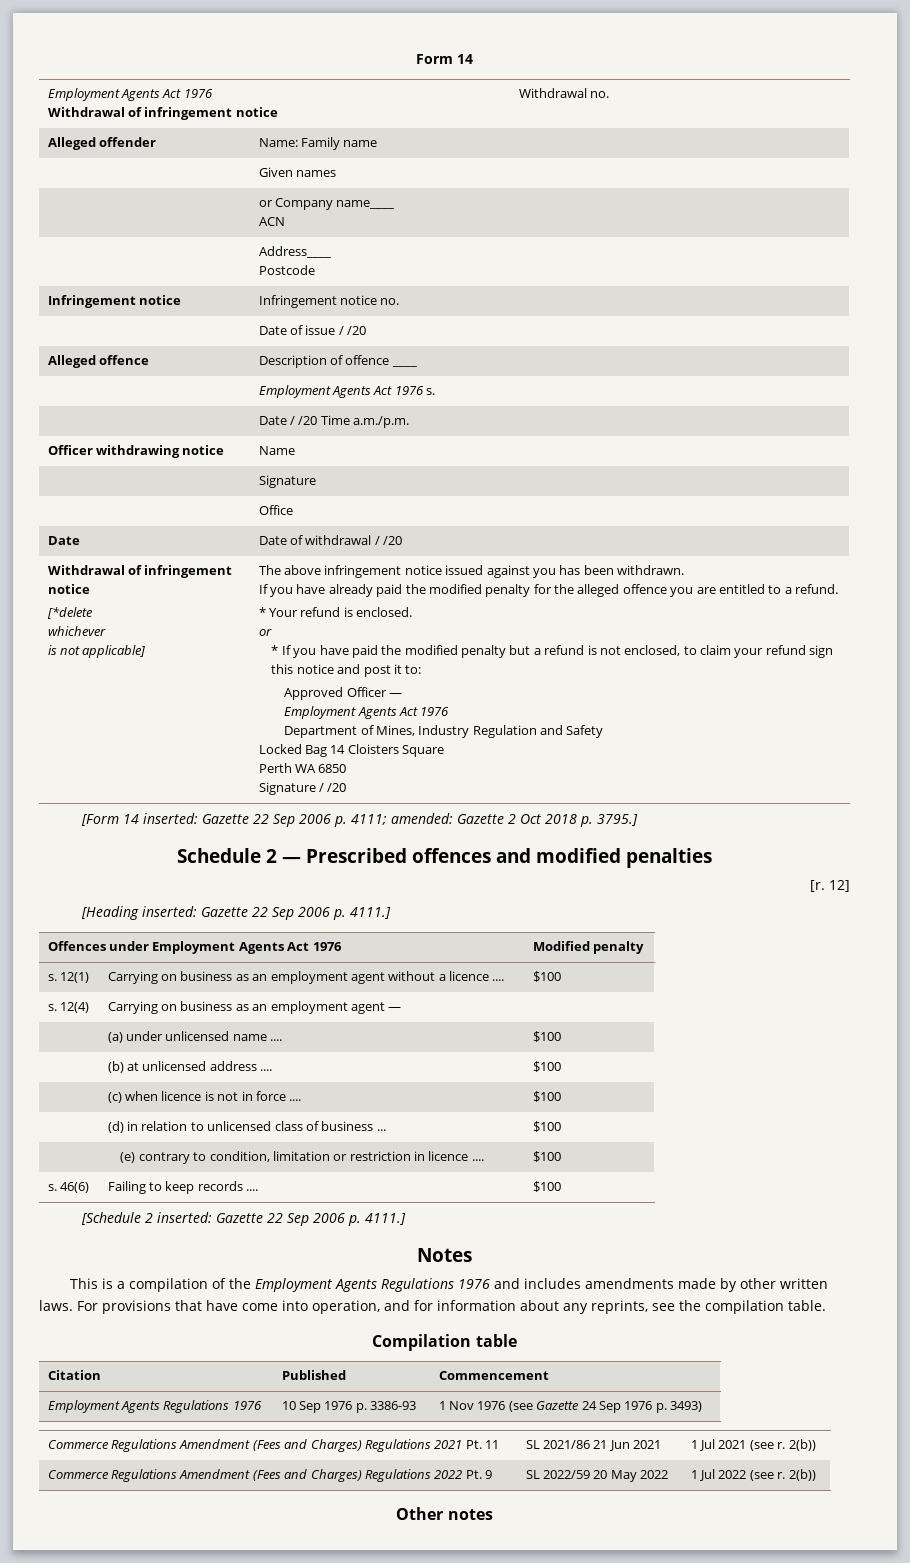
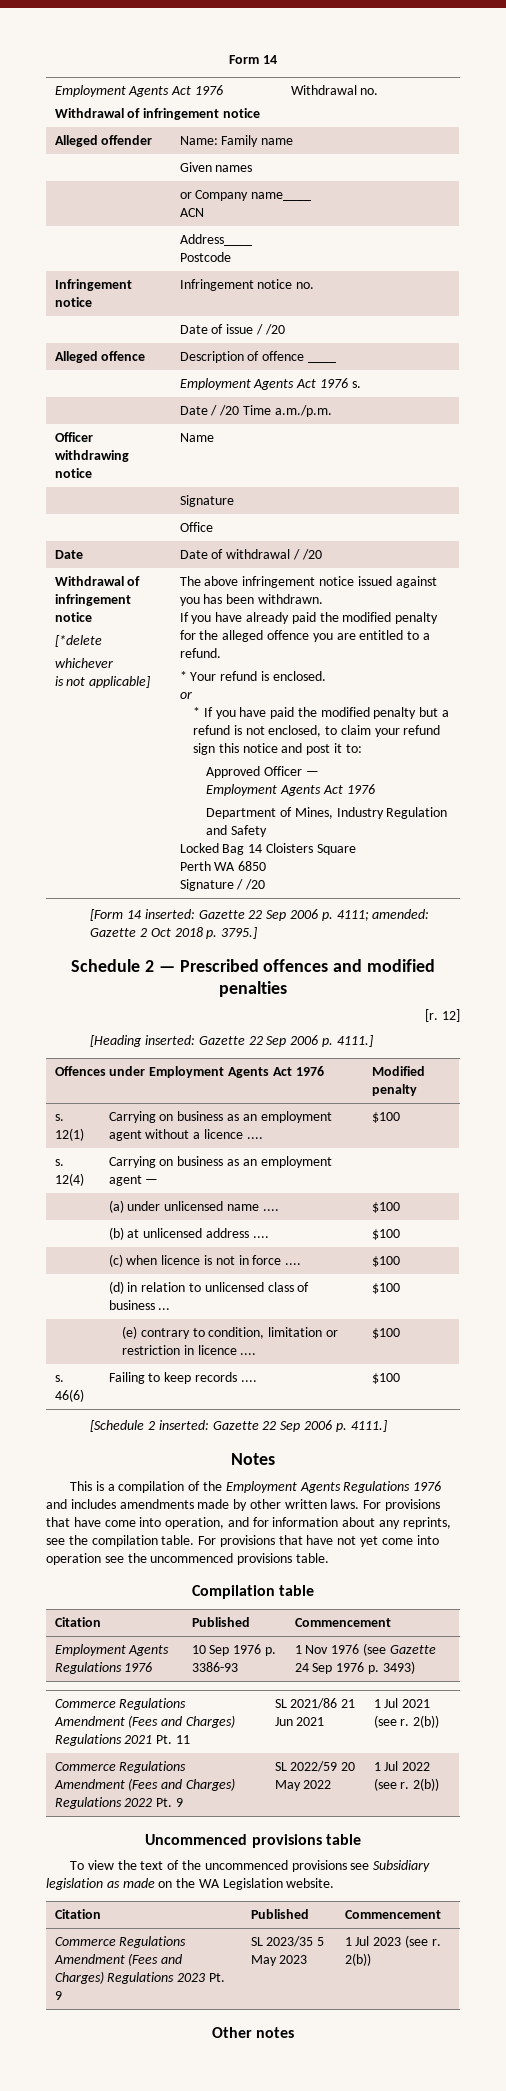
(826, 1305) none -> [198,1535,439,1547] [46,1553,329,1565] For provisions that have not yet come into operation see the uncommenced provisions table.
(816, 1475) none -> [145,1834,361,1848] [70,1860,431,1872] [46,1878,335,1890] [54,1909,101,1919] [250,1909,309,1919] [344,1910,441,1919] [54,1936,187,1948] [53,1953,183,1966] [54,1971,225,1984] [54,1991,62,2000] [250,1936,325,1947] [250,1955,308,1966] [344,1935,441,1948] [344,1953,371,1966] // Uncommenced provisions table // To view the text of the uncommenced provisions see Subsidiary legislation as made on the WA Legislation website. // Citation | Published | Commencement // Commerce Regulations Amendment (Fees and Charges) Regulations 2023 Pt. 9 | SL 2023/35 5 May 2023 | 1 Jul 2023 (see r. 2(b))

